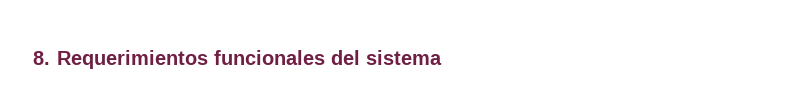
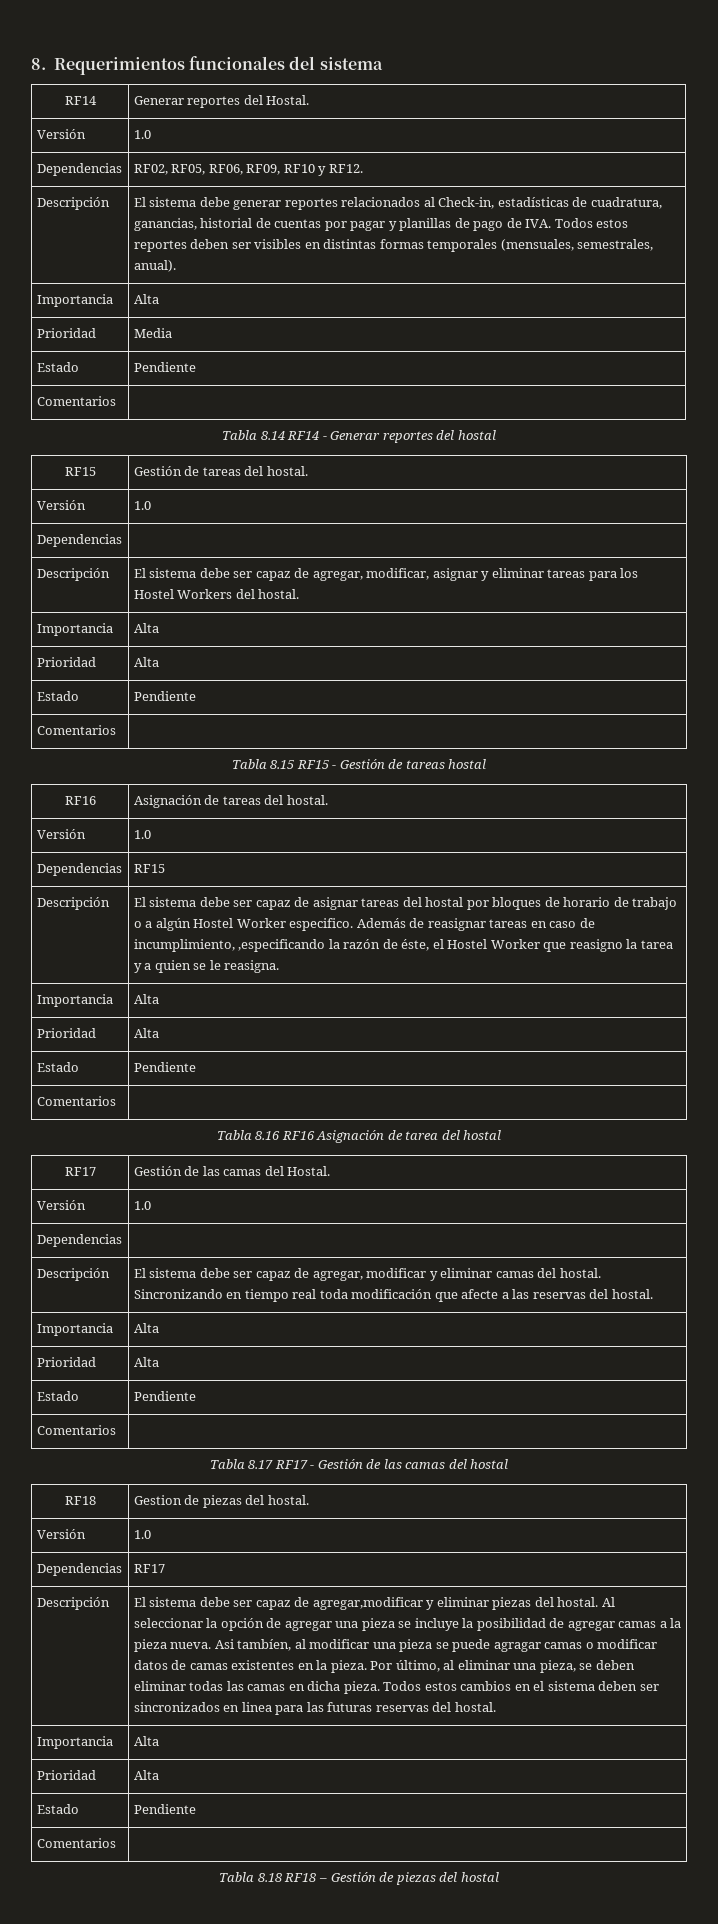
(443, 57) none -> [64,96,97,105] [133,95,310,108] [36,129,86,139] [133,130,151,139] [36,163,122,176] [133,164,363,176] [36,197,110,210] [133,197,662,210] [133,218,629,231] [133,239,654,252] [133,260,176,272] [36,294,113,307] [133,294,159,304] [36,328,96,338] [133,328,172,338] [36,362,79,372] [133,362,196,372] [36,396,116,406] [222,430,496,443] [64,467,96,476] [133,466,308,476] [36,500,86,510] [133,501,151,510] [36,534,122,547] [36,568,110,581] [133,568,639,581] [133,589,300,599] [36,623,113,636] [133,623,159,633] [36,657,96,667] [133,657,159,667] [36,691,79,701] [133,691,196,701] [36,725,116,735] [231,759,487,769] [64,796,96,805] [133,795,328,808] [36,829,86,839] [133,830,151,839] [36,863,122,876] [133,864,165,873] [36,897,110,910] [133,897,678,910] [133,918,595,931] [133,939,673,952] [133,960,280,973] [36,994,113,1007] [133,994,159,1004] [36,1028,96,1038] [133,1028,159,1038] [36,1062,79,1072] [133,1062,196,1072] [36,1096,116,1106] [216,1130,502,1143] [64,1167,96,1176] [133,1166,331,1176] [36,1200,86,1210] [133,1201,151,1210] [36,1234,122,1247] [36,1268,110,1281] [133,1268,601,1281] [133,1289,653,1302] [36,1323,113,1336] [133,1323,159,1333] [36,1357,96,1367] [133,1357,159,1367] [36,1391,79,1401] [133,1391,196,1401] [36,1425,116,1435] [209,1459,509,1469] [64,1496,96,1505] [133,1495,309,1508] [36,1529,86,1539] [133,1530,151,1539] [36,1563,122,1576] [133,1564,165,1573] [36,1597,110,1610] [133,1597,615,1610] [133,1618,682,1631] [133,1639,658,1652] [133,1660,635,1673] [133,1681,659,1694] [133,1702,496,1715] [36,1736,113,1749] [133,1736,159,1746] [36,1770,96,1780] [133,1770,159,1780] [36,1804,79,1814] [133,1804,196,1814] [36,1838,116,1848] [219,1872,499,1885] // RF14 | Generar reportes del Hostal. // Versión | 1.0 // Dependencias | RF02, RF05, RF06, RF09, RF10 y RF12. // Descripción | El sistema debe generar reportes relacionados al Check-in, estadísticas de cuadratura, ganancias, historial de cuentas por pagar y planillas de pago de IVA. Todos estos reportes deben ser visibles en distintas formas temporales (mensuales, semestrales, anual). // Importancia | Alta // Prioridad | Media // Estado | Pendiente // Comentarios | // Tabla 8.14 RF14 - Generar reportes del hostal // RF15 | Gestión de tareas del hostal. // Versión | 1.0 // Dependencias | // Descripción | El sistema debe ser capaz de agregar, modificar, asignar y eliminar tareas para los Hostel Workers del hostal. // Importancia | Alta // Prioridad | Alta // Estado | Pendiente // Comentarios | // Tabla 8.15 RF15 - Gestión de tareas hostal // RF16 | Asignación de tareas del hostal. // Versión | 1.0 // Dependencias | RF15 // Descripción | El sistema debe ser capaz de asignar tareas del hostal por bloques de horario de trabajo o a algún Hostel Worker especifico. Además de reasignar tareas en caso de incumplimiento, ,especificando la razón de éste, el Hostel Worker que reasigno la tarea y a quien se le reasigna. // Importancia | Alta // Prioridad | Alta // Estado | Pendiente // Comentarios | // Tabla 8.16 RF16 Asignación de tarea del hostal // RF17 | Gestión de las camas del Hostal. // Versión | 1.0 // Dependencias | // Descripción | El sistema debe ser capaz de agregar, modificar y eliminar camas del hostal. Sincronizando en tiempo real toda modificación que afecte a las reservas del hostal. // Importancia | Alta // Prioridad | Alta // Estado | Pendiente // Comentarios | // Tabla 8.17 RF17 - Gestión de las camas del hostal // RF18 | Gestion de piezas del hostal. // Versión | 1.0 // Dependencias | RF17 // Descripción | El sistema debe ser capaz de agregar,modificar y eliminar piezas del hostal. Al seleccionar la opción de agregar una pieza se incluye la posibilidad de agregar camas a la pieza nueva. Asi tambíen, al modificar una pieza se puede agragar camas o modificar datos de camas existentes en la pieza. Por último, al eliminar una pieza, se deben eliminar todas las camas en dicha pieza. Todos estos cambios en el sistema deben ser sincronizados en linea para las futuras reservas del hostal. // Importancia | Alta // Prioridad | Alta // Estado | Pendiente // Comentarios | // Tabla 8.18 RF18 – Gestión de piezas del hostal

